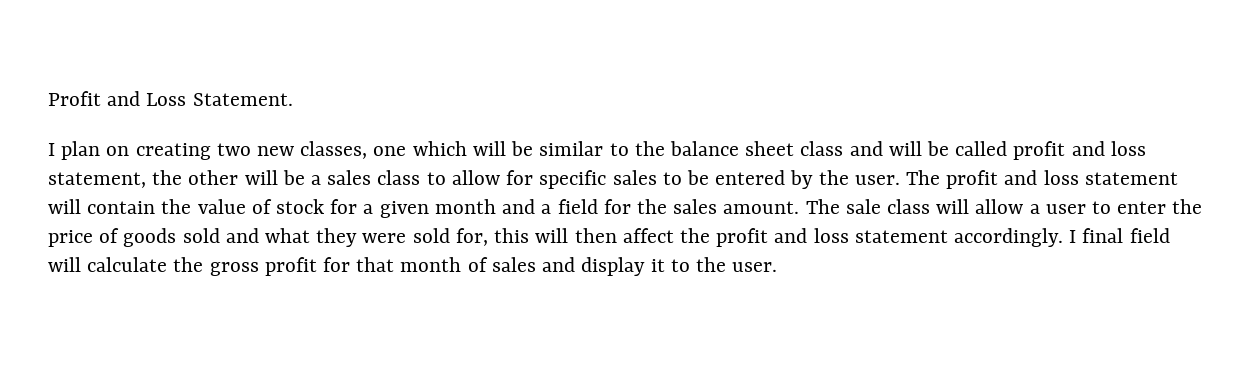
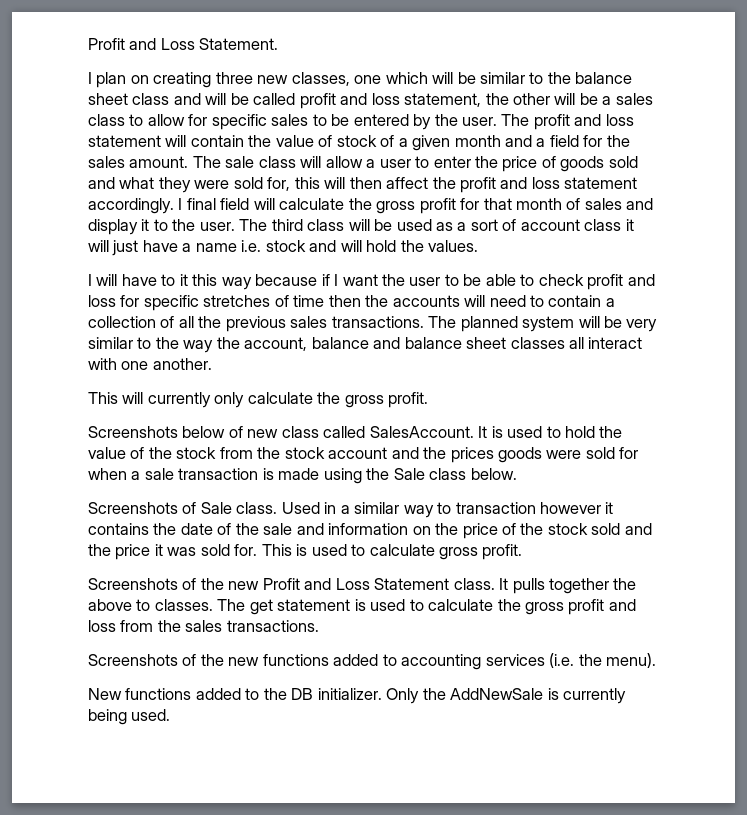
[216,143,251,156] two -> [215,72,253,84] three
[330,199,358,214] for -> [380,135,395,147] of
(778, 267) none -> [239,219,634,231] [88,240,479,256] [88,274,655,290] [88,295,615,311] [88,316,658,332] [88,337,643,353] [88,358,212,370] [88,392,429,408] [88,426,623,438] [88,447,639,463] [88,468,517,484] [88,502,614,518] [88,523,652,539] [88,544,523,560] [88,578,637,594] [88,599,636,615] [88,620,319,632] [88,653,657,670] [88,688,627,704] [88,709,171,725] The third class will be used as a sort of account class it will just have a name i.e. stock and will hold the values. // I will have to it this way because if I want the user to be able to check profit and loss for specific stretches of time then the accounts will need to contain a collection of all the previous sales transactions. The planned system will be very similar to the way the account, balance and balance sheet classes all interact with one another. // This will currently only calculate the gross profit. // Screenshots below of new class called SalesAccount. It is used to hold the value of the stock from the stock account and the prices goods were sold for when a sale transaction is made using the Sale class below. // Screenshots of Sale class. Used in a similar way to transaction however it contains the date of the sale and information on the price of the stock sold and the price it was sold for. This is used to calculate gross profit. // Screenshots of the new Profit and Loss Statement class. It pulls together the above to classes. The get statement is used to calculate the gross profit and loss from the sales transactions. // Screenshots of the new functions added to accounting services (i.e. the menu). // New functions added to the DB initializer. Only the AddNewSale is currently being used.

